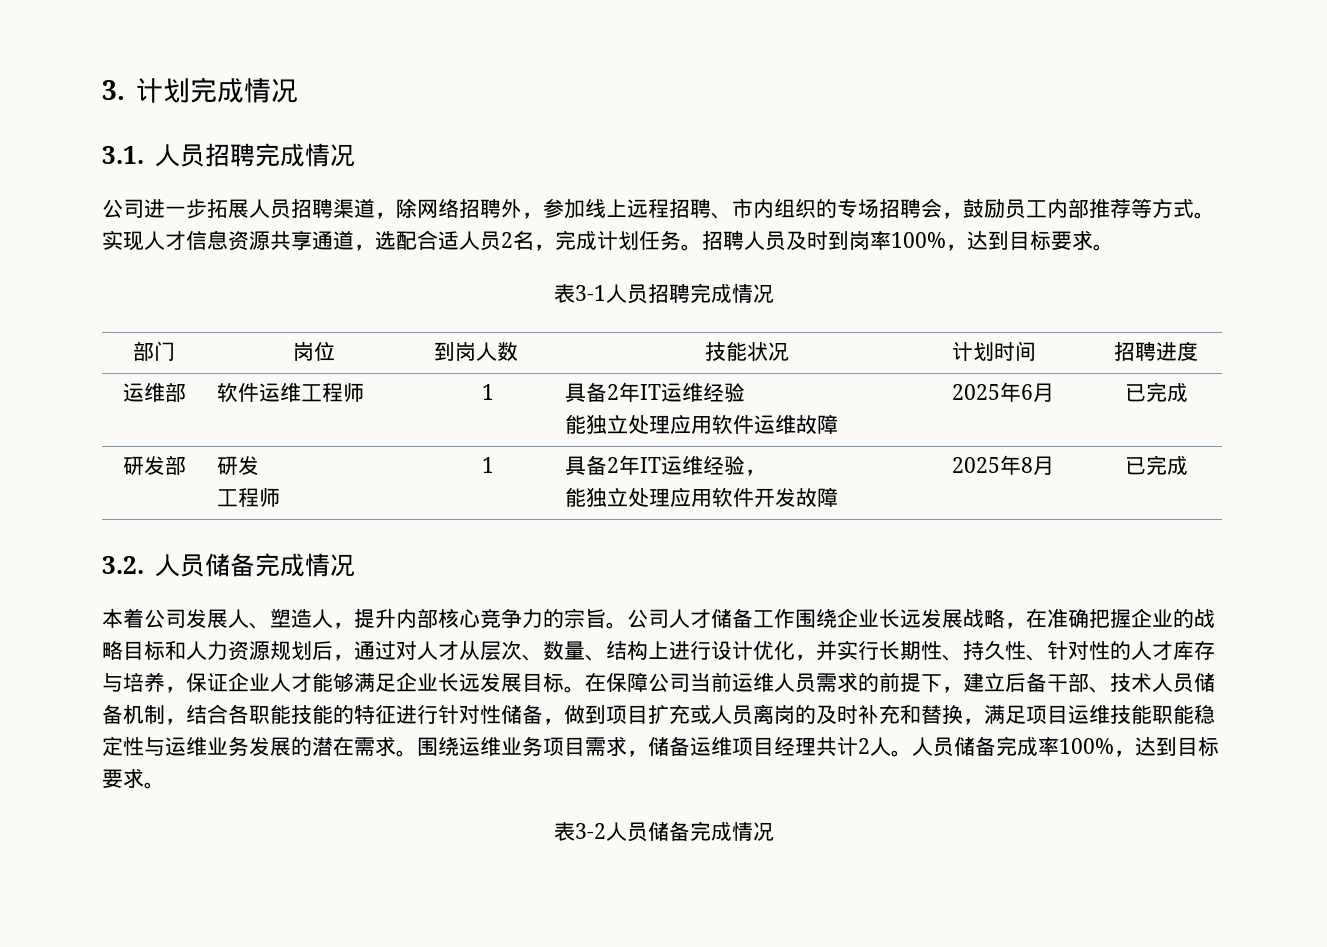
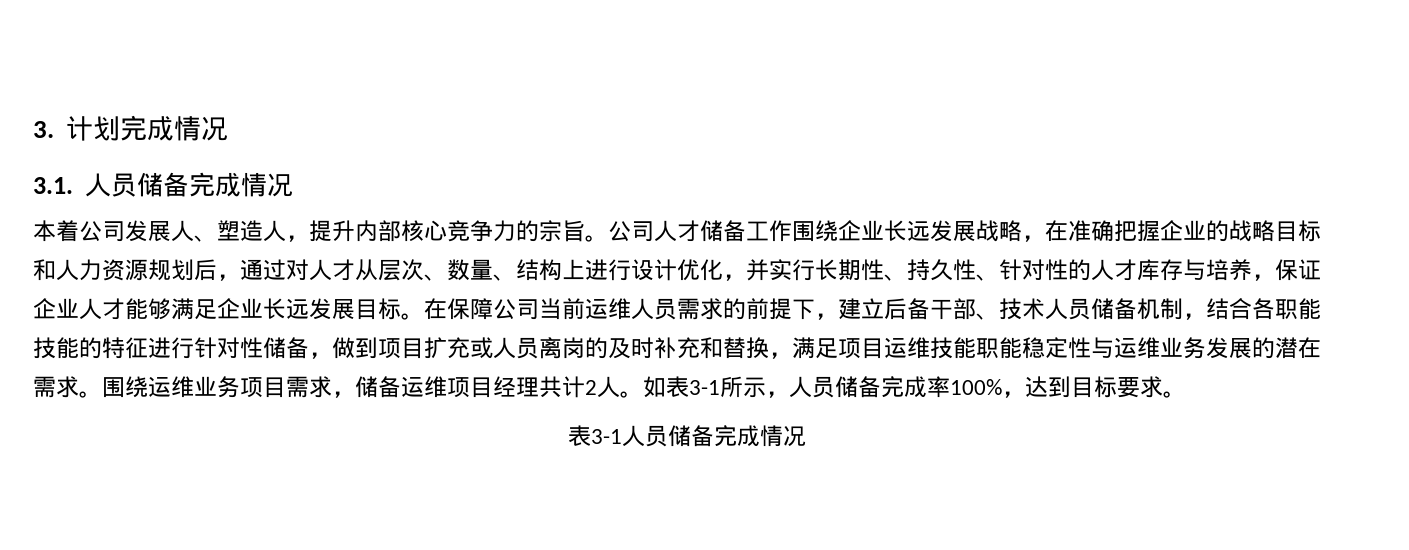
[204,143,355,167] [102,198,1215,219] [102,230,1114,251] [553,283,774,304] [133,341,175,361] [293,341,335,361] [434,342,519,361] [705,341,789,361] [952,341,1037,362] [1114,341,1198,361] [122,382,186,402] [217,382,365,402] [482,384,494,400] [565,382,746,403] [565,414,839,434] [952,382,1055,402] [1124,382,1188,402] [122,455,186,475] [217,456,260,475] [217,488,281,507] [482,457,494,473] [565,455,767,476] [565,487,839,508] [952,455,1055,475] [1124,455,1188,475] [102,554,205,577] 招聘完成情况 // 公司进一步拓展人员招聘渠道，除网络招聘外，参加线上远程招聘、市内组织的专场招聘会，鼓励员工内部推荐等方式。实现人才信息资源共享通道，选配合适人员2名，完成计划任务。招聘人员及时到岗率100%，达到目标要求。 // 表3-1人员招聘完成情况 // 部门 | 岗位 | 到岗人数 | 技能状况 | 计划时间 | 招聘进度 // 运维部 | 软件运维工程师 | 1 | 具备2年IT运维经验 // 能独立处理应用软件运维故障 | 2025年6月 | 已完成 // 研发部 | 研发 // 工程师 | 1 | 具备2年IT运维经验， // 能独立处理应用软件开发故障 | 2025年8月 | 已完成 // 3.2.人员 -> (137, 185) none
(912, 753) none -> [643,376,789,398] 如表3-1所示，
[574,823,606,839] 3-2 -> [591,429,622,444] 3-1

